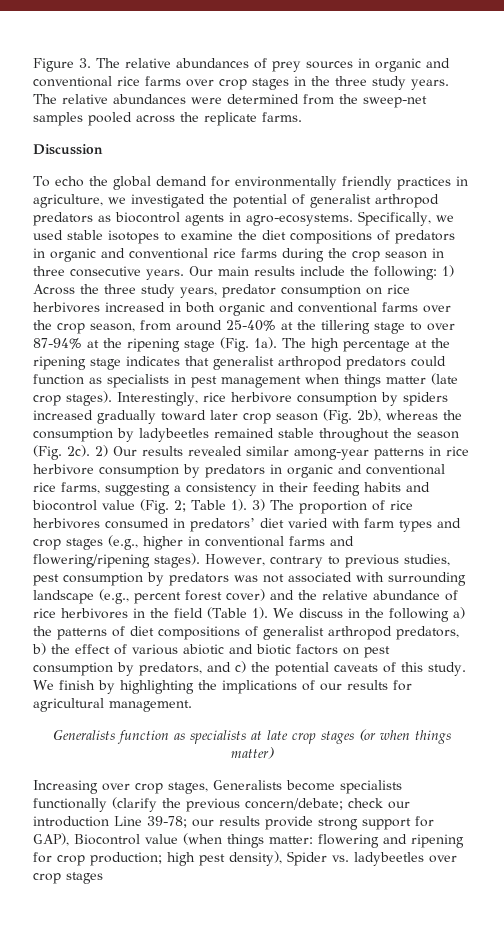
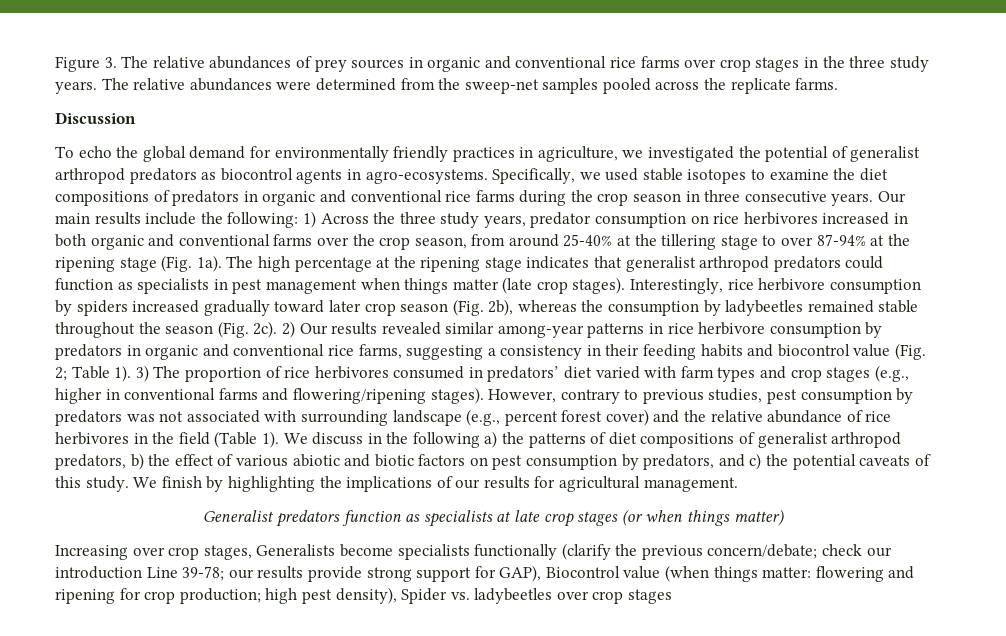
[53,730,115,740] Generalists -> [203,510,341,527] Generalist predators

